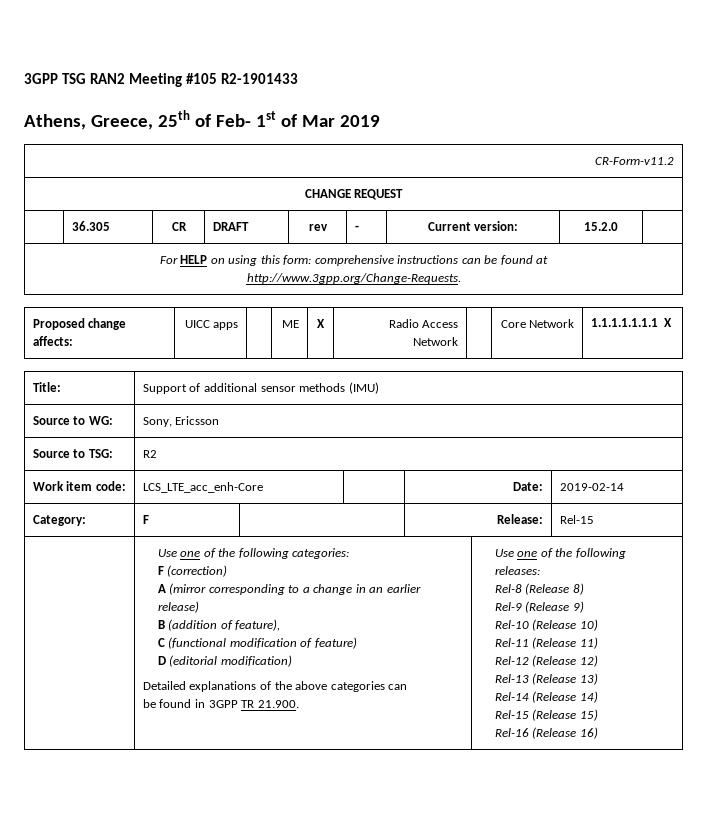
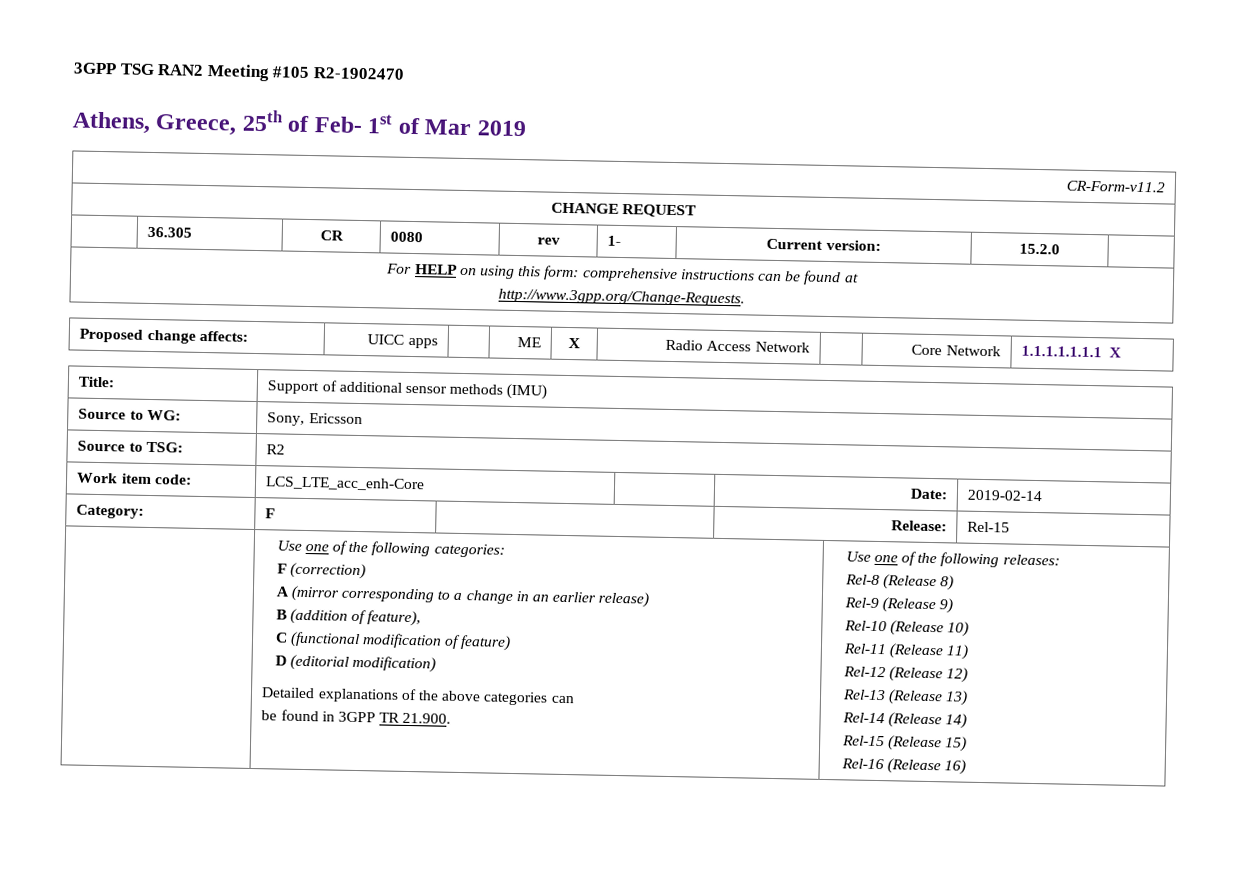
[220,73,298,84] R2-1901433 -> [312,67,404,80] R2-1902470
[212,222,249,231] DRAFT -> [390,231,424,243] 0080
[354,225,359,231] - -> [607,235,622,247] 1-

